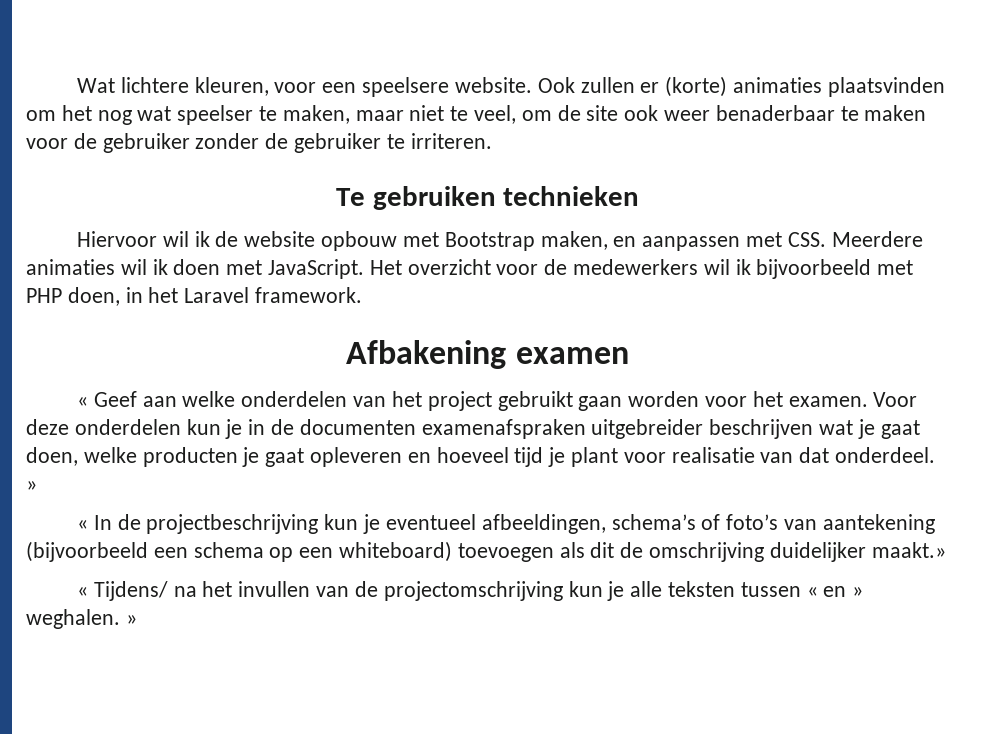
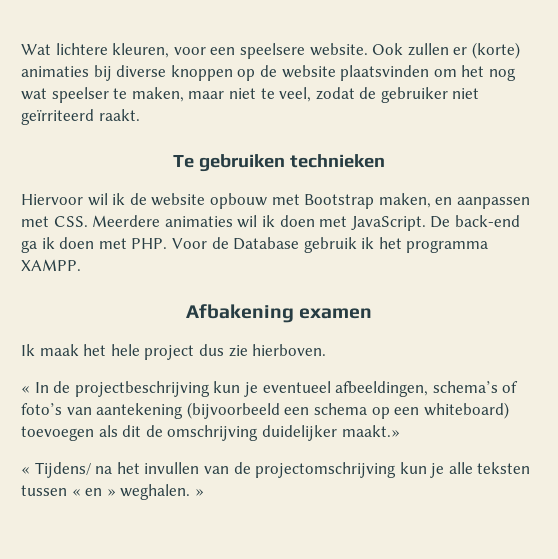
(822, 85) none -> [93,65,336,81] bij diverse knoppen op de website
[521,105,927,121] [26,133,492,153] om de site ook weer benaderbaar te maken voor de gebruiker zonder de gebruiker te irriteren. -> [315,87,480,103] [21,109,140,125] zodat de gebruiker niet geïrriteerd raakt.
[369,259,914,279] [26,287,363,306] [346,340,629,369] [77,391,918,411] [26,419,920,439] [26,447,936,467] [26,481,37,491] Het overzicht voor de medewerkers wil ik bijvoorbeeld met PHP doen, in het Laravel framework. // Afbakening examen // « Geef aan welke onderdelen van het project gebruikt gaan worden voor het examen. Voor deze onderdelen kun je in de documenten examenafspraken uitgebreider beschrijven wat je gaat doen, welke producten je gaat opleveren en hoeveel tijd je plant voor realisatie van dat onderdeel. » -> [430,215,520,228] [21,237,489,253] [21,259,81,271] [185,304,373,323] [21,344,327,360] De back-end ga ik doen met PHP. Voor de Database gebruik ik het programma XAMPP. // Afbakening examen // Ik maak het hele project dus zie hierboven.

